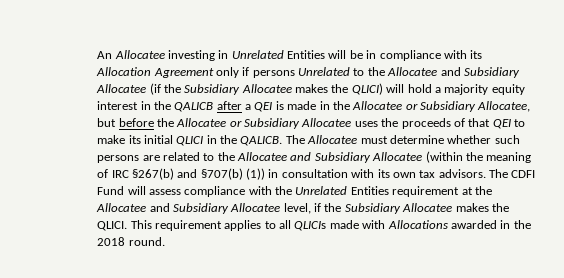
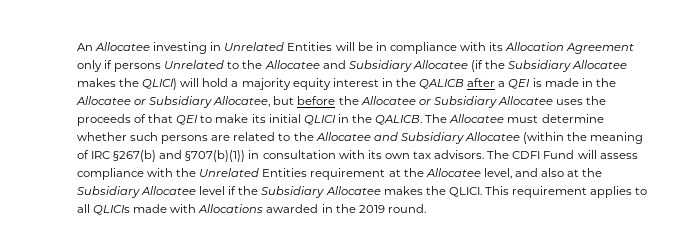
[200,168,266,180] §707(b) (1)) -> [185,150,246,162] §707(b)(1))
[149,203,311,214] and Subsidiary Allocatee level, -> [483,168,603,179] [76,186,226,198] level, and also at the Subsidiary Allocatee level
[97,237,126,246] 2018 -> [358,205,385,213] 2019

